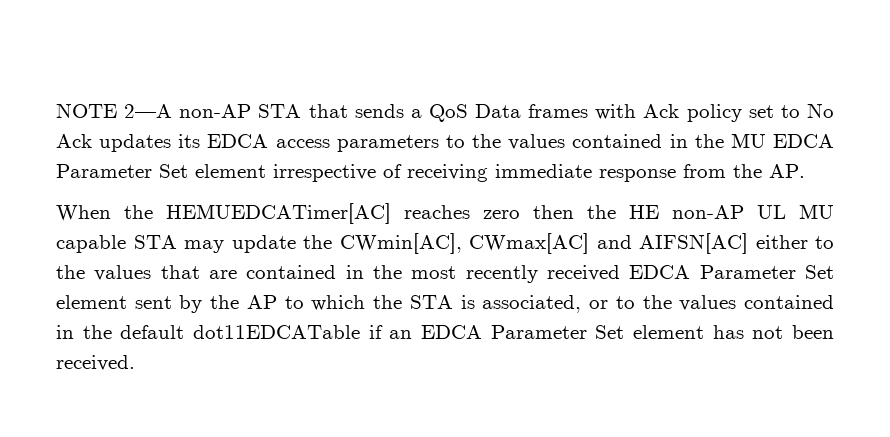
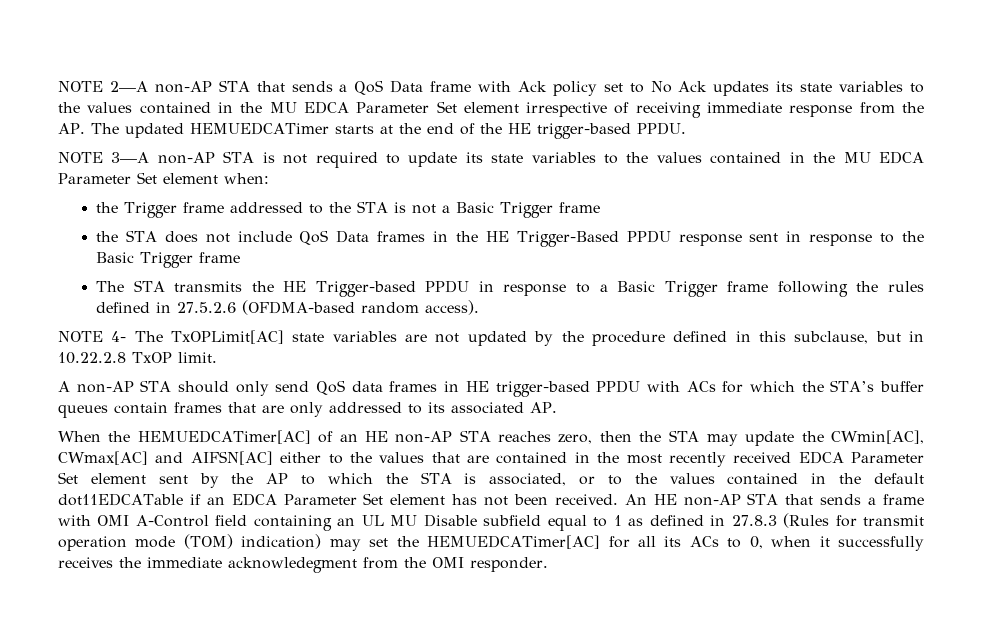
[528,104,589,118] frames -> [430,81,472,92] frame
[207,134,439,152] EDCA access parameters -> [800,81,904,92] state variables
[56,203,834,224] [56,235,126,253] // When the HEMUEDCATimer[AC] reaches zero then the HE non-AP UL MU capable -> [90,122,686,139] [58,151,924,168] [58,172,269,184] [95,201,600,218] [95,230,925,247] [95,252,240,268] [95,280,925,297] [95,300,479,315] [58,330,925,346] [58,352,217,364] [58,380,925,397] [58,402,557,418] [58,430,662,444] The updated HEMUEDCATimer starts at the end of the HE trigger-based PPDU. // NOTE 3—A non-AP STA is not required to update its state variables to the values contained in the MU EDCA Parameter Set element when: // the Trigger frame addressed to the STA is not a Basic Trigger frame // the STA does not include QoS Data frames in the HE Trigger-Based PPDU response sent in response to the Basic Trigger frame // The STA transmits the HE Trigger-based PPDU in response to a Basic Trigger frame following the rules defined in 27.5.2.6 (OFDMA-based random access). // NOTE 4- The TxOPLimit[AC] state variables are not updated by the procedure defined in this subclause, but in 10.22.2.8 TxOP limit. // A non-AP STA should only send QoS data frames in HE trigger-based PPDU with ACs for which the STA’s buffer queues contain frames that are only addressed to its associated AP. // When the HEMUEDCATimer[AC] of an HE non-AP STA reaches zero, then the
(135, 363) none -> [624,493,924,506] [58,513,925,531] [58,534,924,551] [58,557,548,573] An HE non-AP STA that sends a frame with OMI A-Control field containing an UL MU Disable subfield equal to 1 as defined in 27.8.3 (Rules for transmit operation mode (TOM) indication) may set the HEMUEDCATimer[AC] for all its ACs to 0, when it successfully receives the immediate acknowledegment from the OMI responder.

